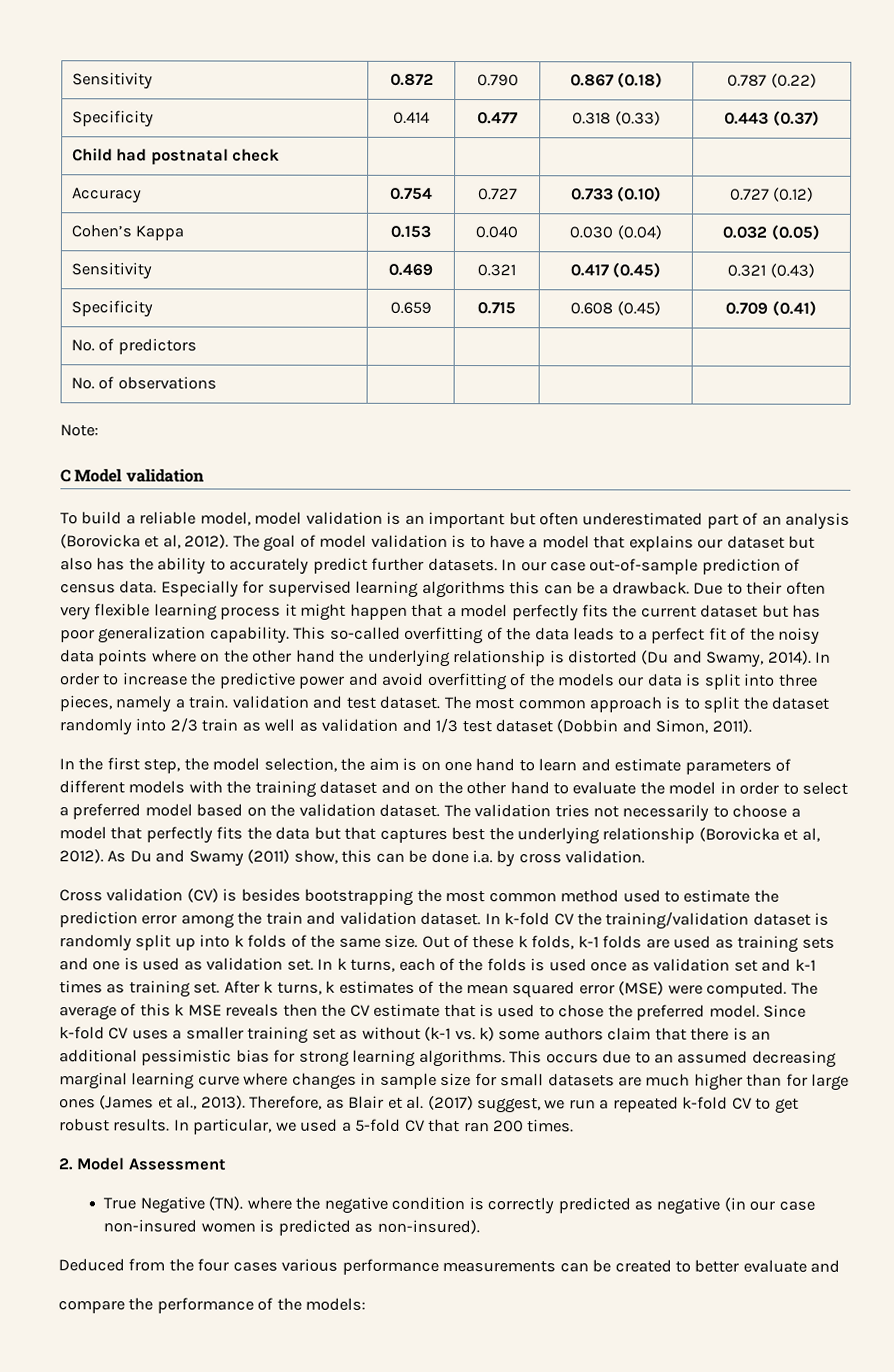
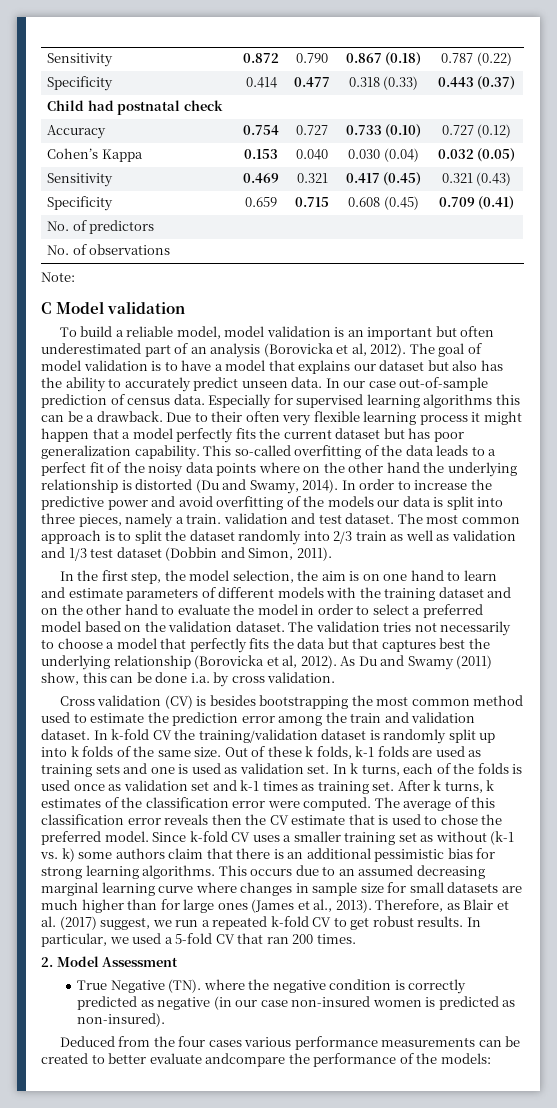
[371,557,498,572] further datasets. -> [241,377,323,388] unseen data.
[466,981,665,999] mean squared error (MSE) -> [145,797,266,808] classification error
[174,1003,222,1017] k MSE -> [41,814,161,825] classification error
[810,1259,841,1273] [58,1300,125,1314] and // compare -> [205,1053,286,1067] andcompare

